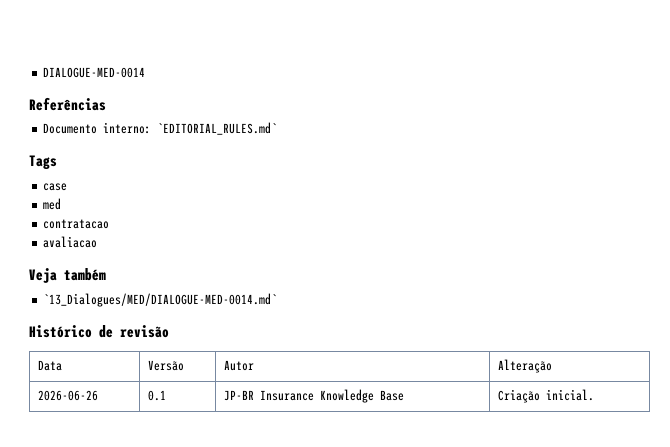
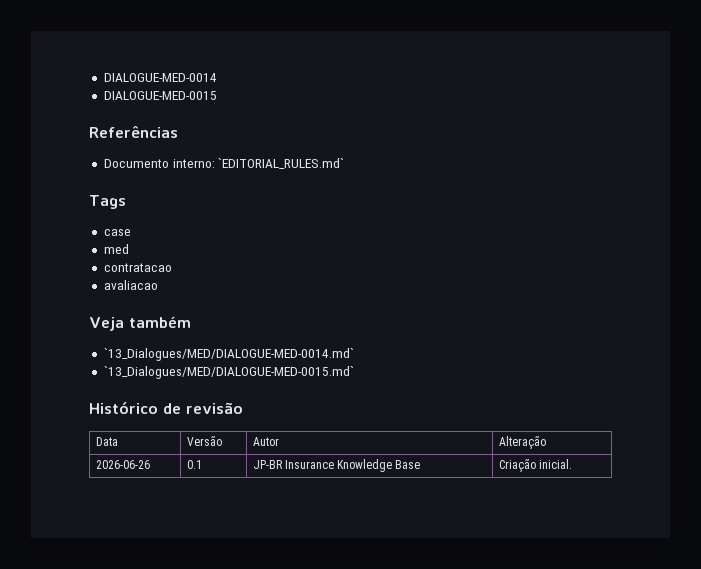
(146, 72) none -> [103,91,217,100] // DIALOGUE-MED-0015
(278, 300) none -> [103,366,354,379] // `13_Dialogues/MED/DIALOGUE-MED-0015.md`

